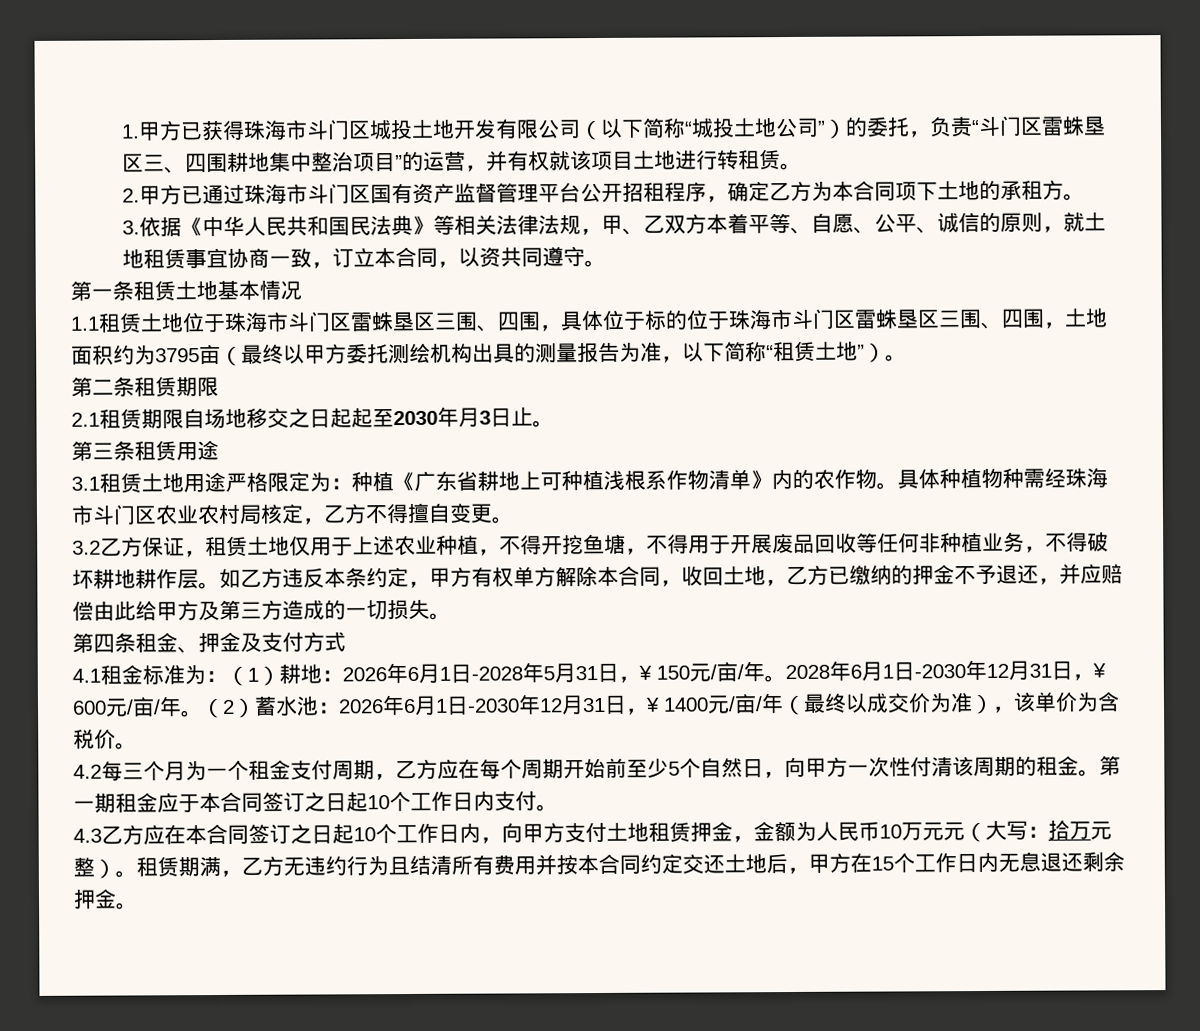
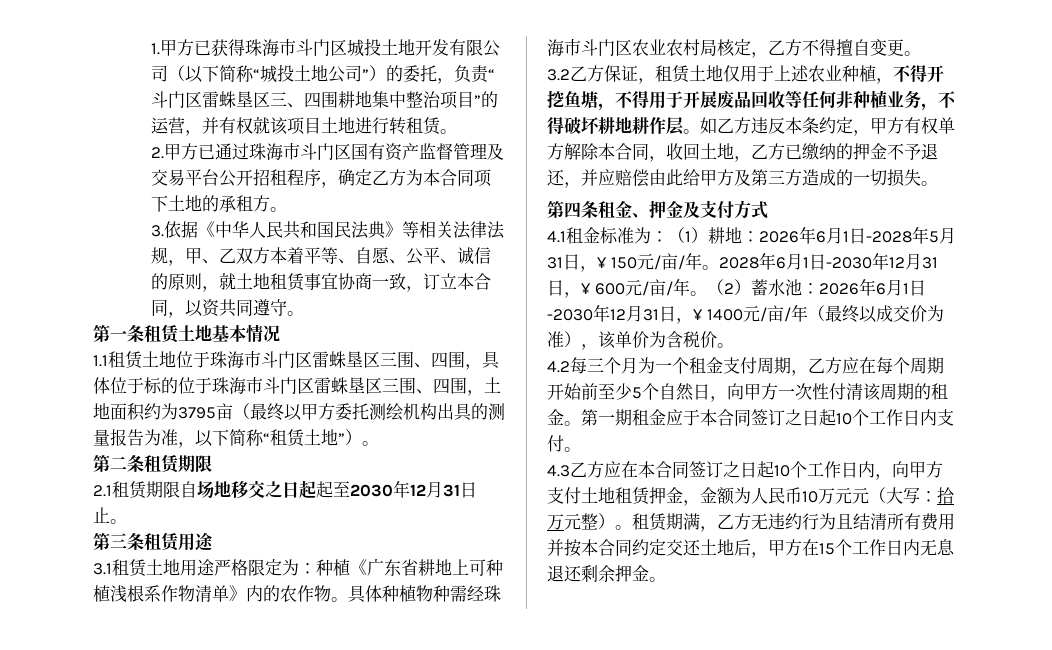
(540, 193) none -> [487,143,505,160] [151,169,186,186] 及交易
[458,407,491,427] 月3 -> [410,481,460,498] 12月31

